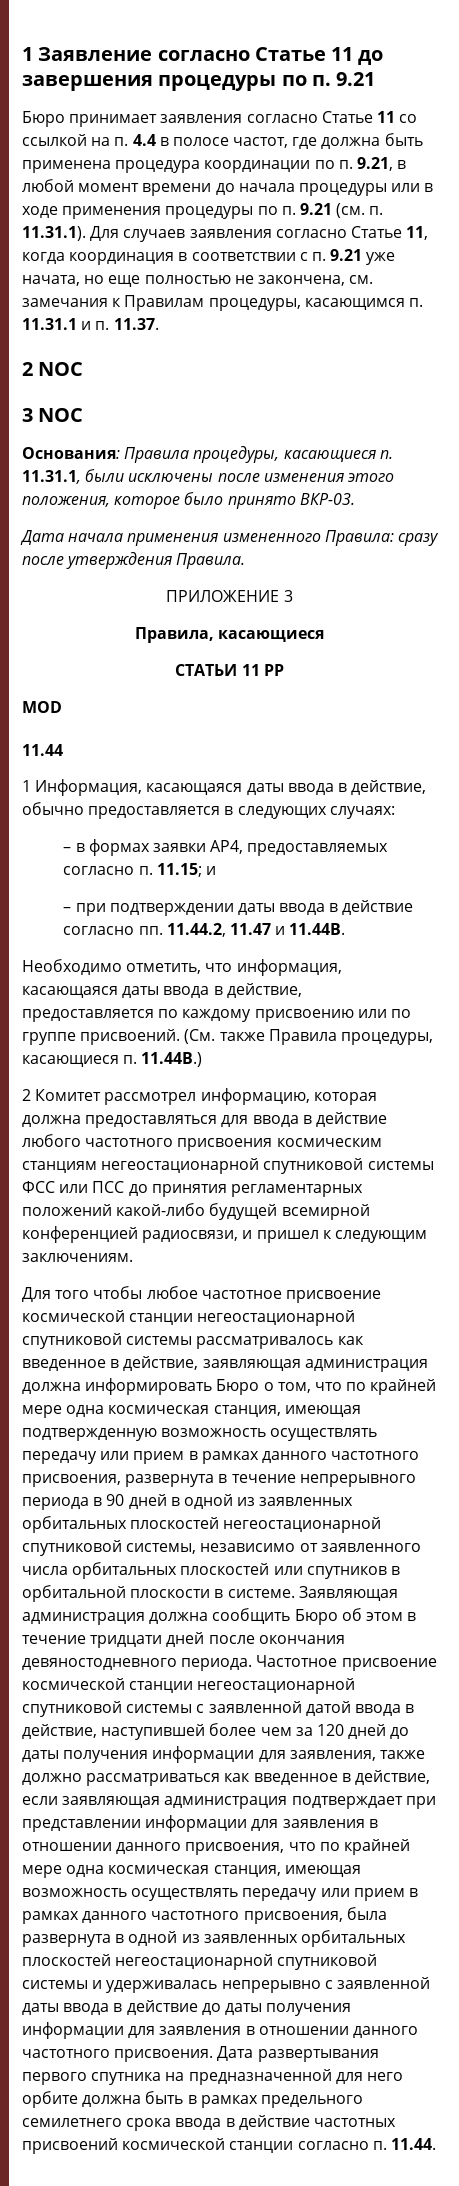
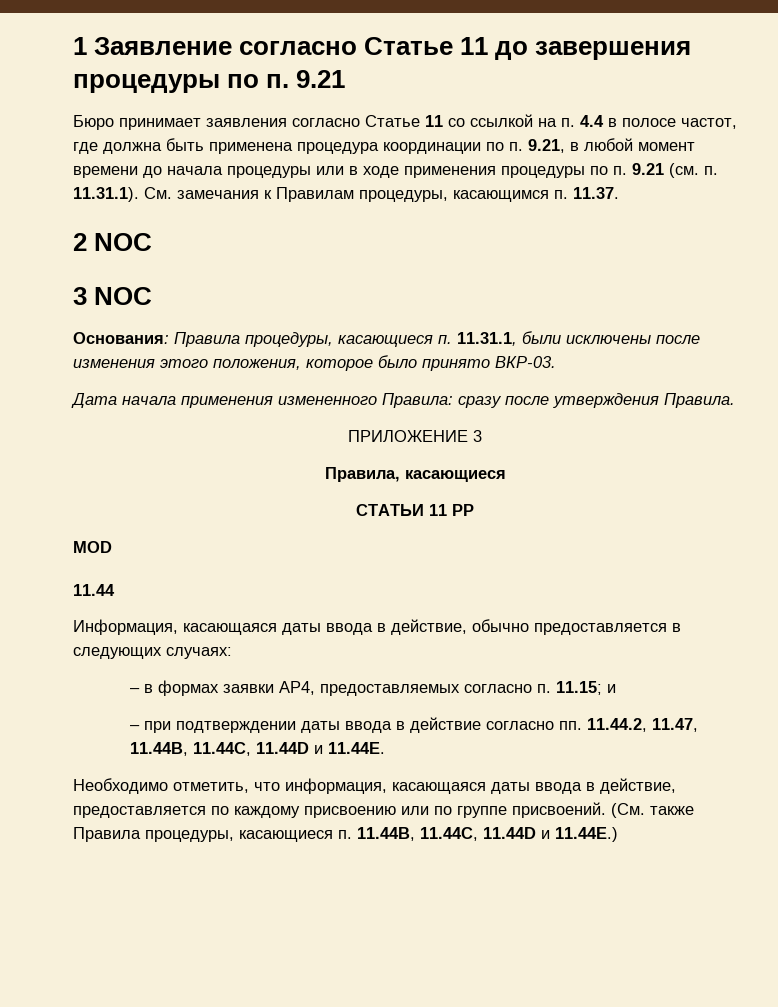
[90,226,429,242] [22,249,396,265] [22,275,374,287] Для случаев заявления согласно Статье 11, когда координация в соответствии с п. 9.21 уже начата, но еще полностью не закончена, см. -> [144,187,172,199] Cм.
[22,318,110,330] 11.31.1 и п. -> (568, 194) none
[22,780,31,792] 1 -> (115, 590) none
[229,923,346,935] 11.47 и 11.44B. -> [652,718,699,732] [130,742,386,756] 11.47, 11.44B, 11.44C, 11.44D и 11.44E.
[141,1052,203,1067] [22,1088,377,1105] [22,1112,387,1128] [22,1134,382,1151] [22,1158,434,1174] [22,1181,363,1197] [22,1203,370,1220] [22,1226,427,1243] [22,1253,133,1262] [22,1286,381,1303] [22,1310,356,1326] [22,1333,364,1349] [22,1356,428,1372] [22,1378,437,1395] [22,1405,361,1418] [22,1428,378,1441] [22,1451,420,1464] [22,1474,416,1487] [22,1494,354,1510] [22,1516,382,1533] [22,1540,421,1556] [22,1562,400,1579] [22,1585,398,1602] [22,1608,417,1625] [22,1632,345,1648] [22,1655,437,1671] [22,1678,356,1694] [22,1701,415,1717] [22,1723,410,1740] [22,1746,425,1763] [22,1770,430,1786] [22,1796,436,1809] [22,1815,378,1832] [22,1839,410,1855] [22,1865,361,1878] [22,1888,418,1901] [22,1907,387,1924] [22,1930,406,1947] [22,1954,378,1970] [22,1977,430,1993] [22,2000,352,2016] [22,2022,418,2039] [22,2046,379,2062] [22,2069,403,2085] [22,2091,363,2108] [22,2115,396,2131] [22,2138,436,2154] 11.44B.) // 2 Комитет рассмотрел информацию, которая должна предоставляться для ввода в действие любого частотного присвоения космическим станциям негеостационарной спутниковой системы ФСС или ПСС до принятия регламентарных положений какой-либо будущей всемирной конференцией радиосвязи, и пришел к следующим заключениям. // Для того чтобы любое частотное присвоение космической станции негеостационарной спутниковой системы рассматривалось как введенное в действие, заявляющая администрация должна информировать Бюро о том, что по крайней мере одна космическая станция, имеющая подтвержденную возможность осуществлять передачу или прием в рамках данного частотного присвоения, развернута в течение непрерывного периода в 90 дней в одной из заявленных орбитальных плоскостей негеостационарной спутниковой системы, независимо от заявленного числа орбитальных плоскостей или спутников в орбитальной плоскости в системе. Заявляющая администрация должна сообщить Бюро об этом в течение тридцати дней после окончания девяностодневного периода. Частотное присвоение космической станции негеостационарной спутниковой системы с заявленной датой ввода в действие, наступившей более чем за 120 дней до даты получения информации для заявления, также должно рассматриваться как введенное в действие, если заявляющая администрация подтверждает при представлении информации для заявления в отношении данного присвоения, что по крайней мере одна космическая станция, имеющая возможность осуществлять передачу или прием в рамках данного частотного присвоения, была развернута в одной из заявленных орбитальных плоскостей негеостационарной спутниковой системы и удерживалась непрерывно с заявленной даты ввода в действие до даты получения информации для заявления в отношении данного частотного присвоения. Дата развертывания первого спутника на предназначенной для него орбите должна быть в рамках предельного семилетнего срока ввода в действие частотных присвоений космической станции согласно п. 11.44. -> [357,827,618,842] 11.44B, 11.44C, 11.44D и 11.44E.)

